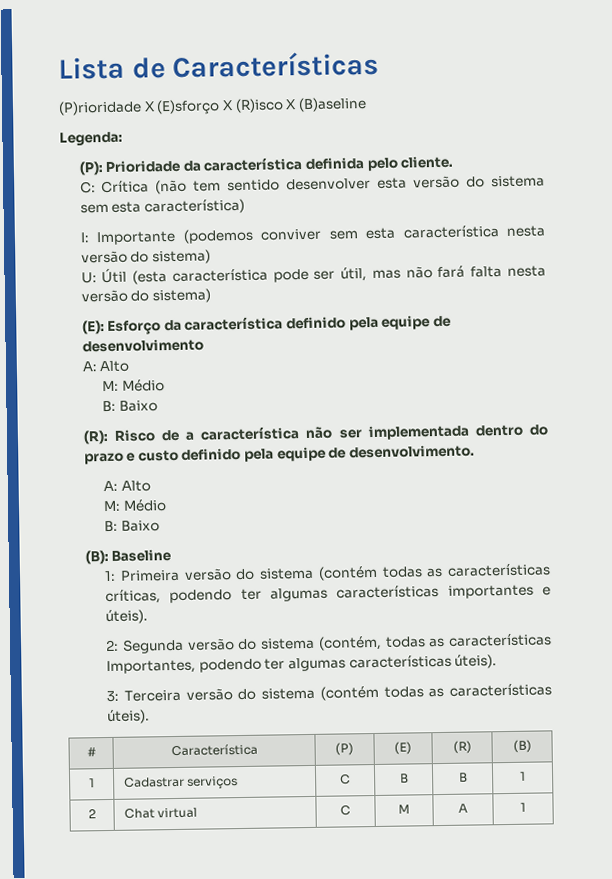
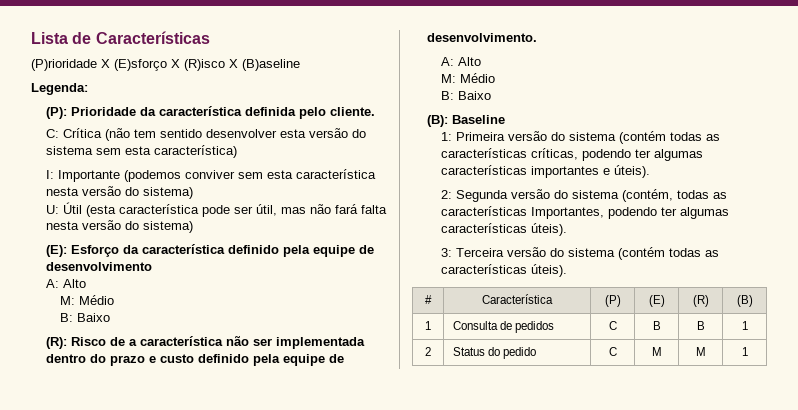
[123,776,238,789] Cadastrar serviços -> [453,321,555,333] Consulta de pedidos
[123,807,197,819] Chat virtual -> [453,347,537,359] Status do pedido
[458,803,468,813] A -> [695,347,706,356] M

